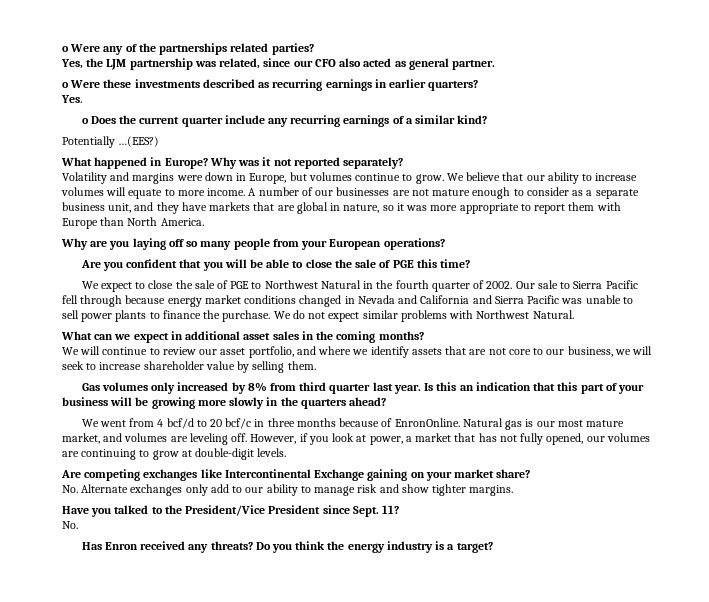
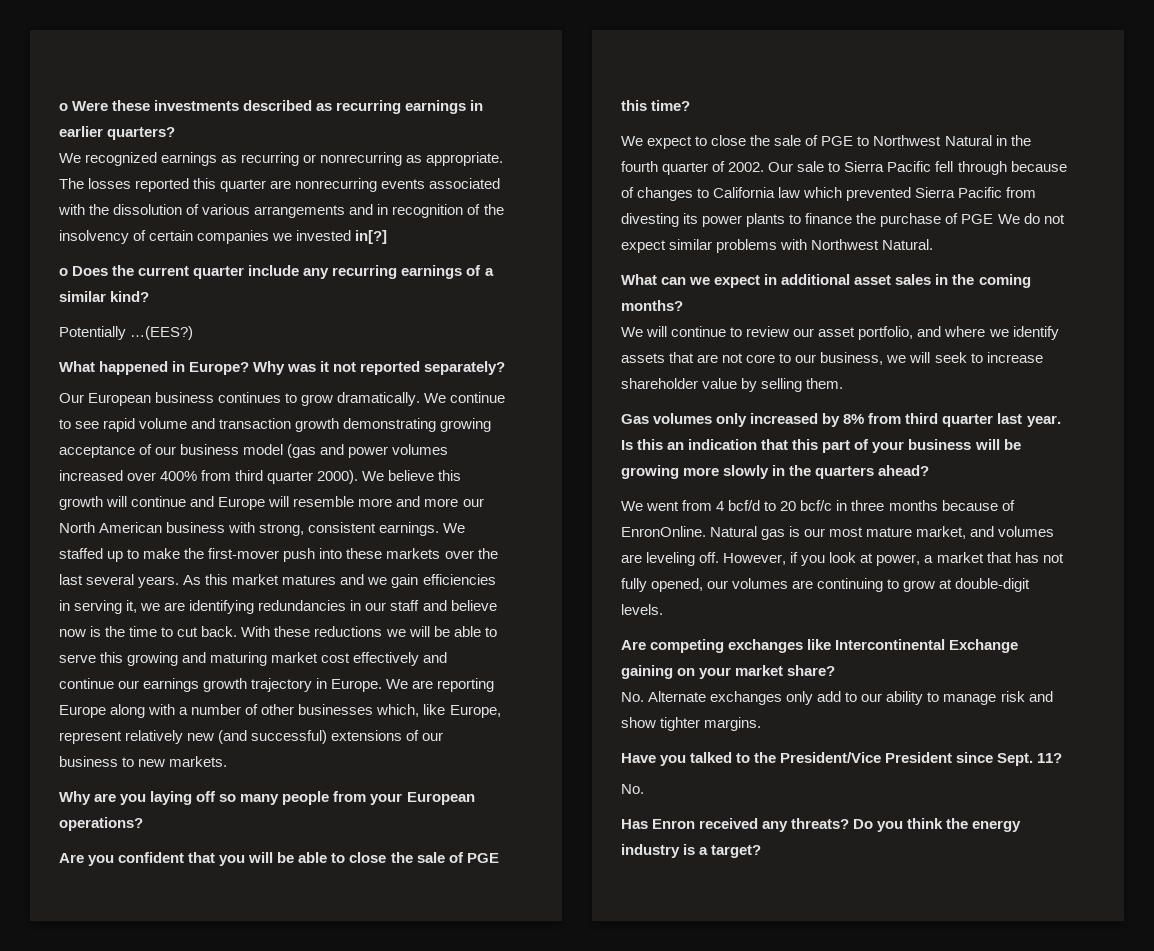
[62,43,314,55] [61,58,496,70] [62,80,101,88] o Were any of the partnerships related parties? // Yes, the LJM partnership was related, since our CFO also acted as general partner. // o Were -> [59,101,109,111] o Were
[61,95,82,103] Yes. -> [59,152,504,166] [59,178,501,192] [58,204,504,218] [59,230,388,244] We recognized earnings as recurring or nonrecurring as appropriate. The losses reported this quarter are nonrecurring events associated with the dissolution of various arrangements and in recognition of the insolvency of certain companies we invested in[?]
[62,172,638,184] [61,187,639,199] [62,202,621,214] [62,217,204,229] Volatility and margins were down in Europe, but volumes continue to grow. We believe that our ability to increase volumes will equate to more income. A number of our businesses are not mature enough to consider as a separate business unit, and they have markets that are global in nature, so it was more appropriate to report them with Europe than North America. -> [59,392,506,406] [59,418,492,432] [59,444,449,458] [59,470,462,484] [59,496,484,510] [59,522,466,536] [59,548,498,562] [59,574,496,588] [59,600,497,614] [59,626,497,637] [59,652,448,666] [59,678,495,692] [59,704,501,718] [59,730,444,744] [59,756,228,767] Our European business continues to grow dramatically. We continue to see rapid volume and transaction growth demonstrating growing acceptance of our business model (gas and power volumes increased over 400% from third quarter 2000). We believe this growth will continue and Europe will resemble more and more our North American business with strong, consistent earnings. We staffed up to make the first-mover push into these markets over the last several years. As this market matures and we gain efficiencies in serving it, we are identifying redundancies in our staff and believe now is the time to cut back. With these reductions we will be able to serve this growing and maturing market cost effectively and continue our earnings growth trajectory in Europe. We are reporting Europe along with a number of other businesses which, like Europe, represent relatively new (and successful) extensions of our business to new markets.
[167,295,633,307] [62,310,79,319] energy market conditions changed in Nevada and California and Sierra Pacific was unable to sell -> [621,187,1037,201] [621,213,699,227] of changes to California law which prevented Sierra Pacific from divesting its
[222,310,271,322] purchase. -> [880,213,994,227] purchase of PGE

